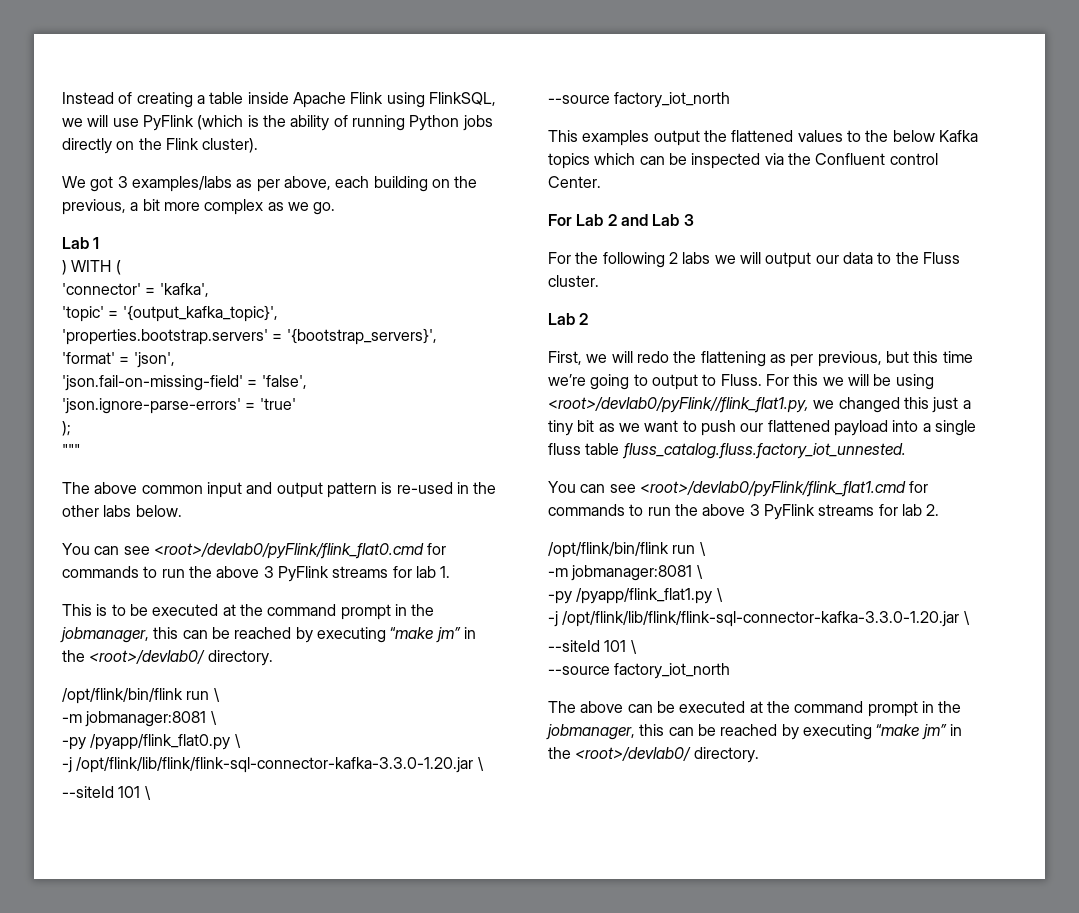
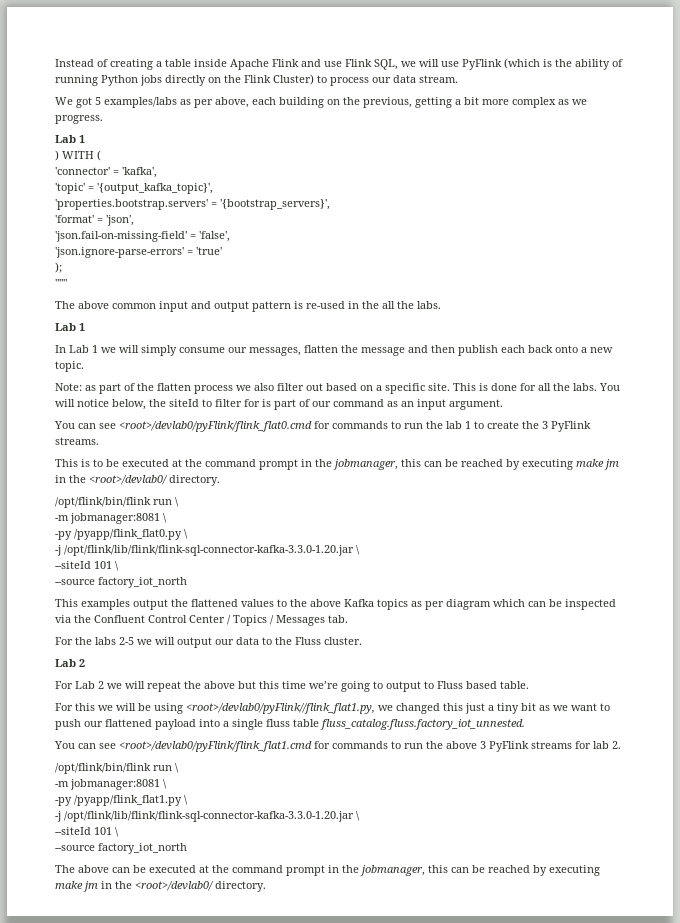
[386,92,496,108] using FlinkSQL, -> [301,59,398,70] and use Flink SQL,
[202,138,259,153] cluster). -> [273,74,458,86] Cluster) to process our data stream.
[117,176,128,188] 3 -> [95,97,101,105] 5
(126, 207) none -> [415,97,452,108] getting
[313,202,336,215] go. -> [55,115,103,124] progress.
[62,505,182,517] other labs below. -> [382,301,441,309] [55,323,85,331] [55,345,613,356] [55,361,84,372] [55,383,620,394] [55,399,503,410] all the labs. // Lab 1 // In Lab 1 we will simply consume our messages, flatten the message and then publish each back onto a new topic. // Note: as part of the flatten process we also filter out based on a specific site. This is done for all the labs. You will notice below, the siteId to filter for is part of our command as an input argument.
[216,566,451,582] above 3 PyFlink streams for lab 1. -> [446,421,591,432] [55,437,99,445] lab 1 to create the 3 PyFlink streams.
[390,627,461,643] “make jm” -> [576,459,619,470] make jm
[892,130,935,142] below -> [310,599,341,607] above
(590, 161) none -> [411,599,491,610] as per diagram
[889,153,938,165] [548,176,601,188] [548,214,694,226] control Center. // For Lab 2 and Lab 3 -> [148,615,348,626] Control Center / Topics / Messages tab.
[602,252,711,268] following 2 labs -> [95,637,134,645] labs 2-5
[548,351,882,367] First, we will redo the flattening as per previous, -> [55,681,235,692] For Lab 2 we will repeat the above
[720,374,762,386] Fluss. -> [437,681,529,689] Fluss based table. //
[876,724,947,740] “make jm” -> [55,881,98,892] make jm

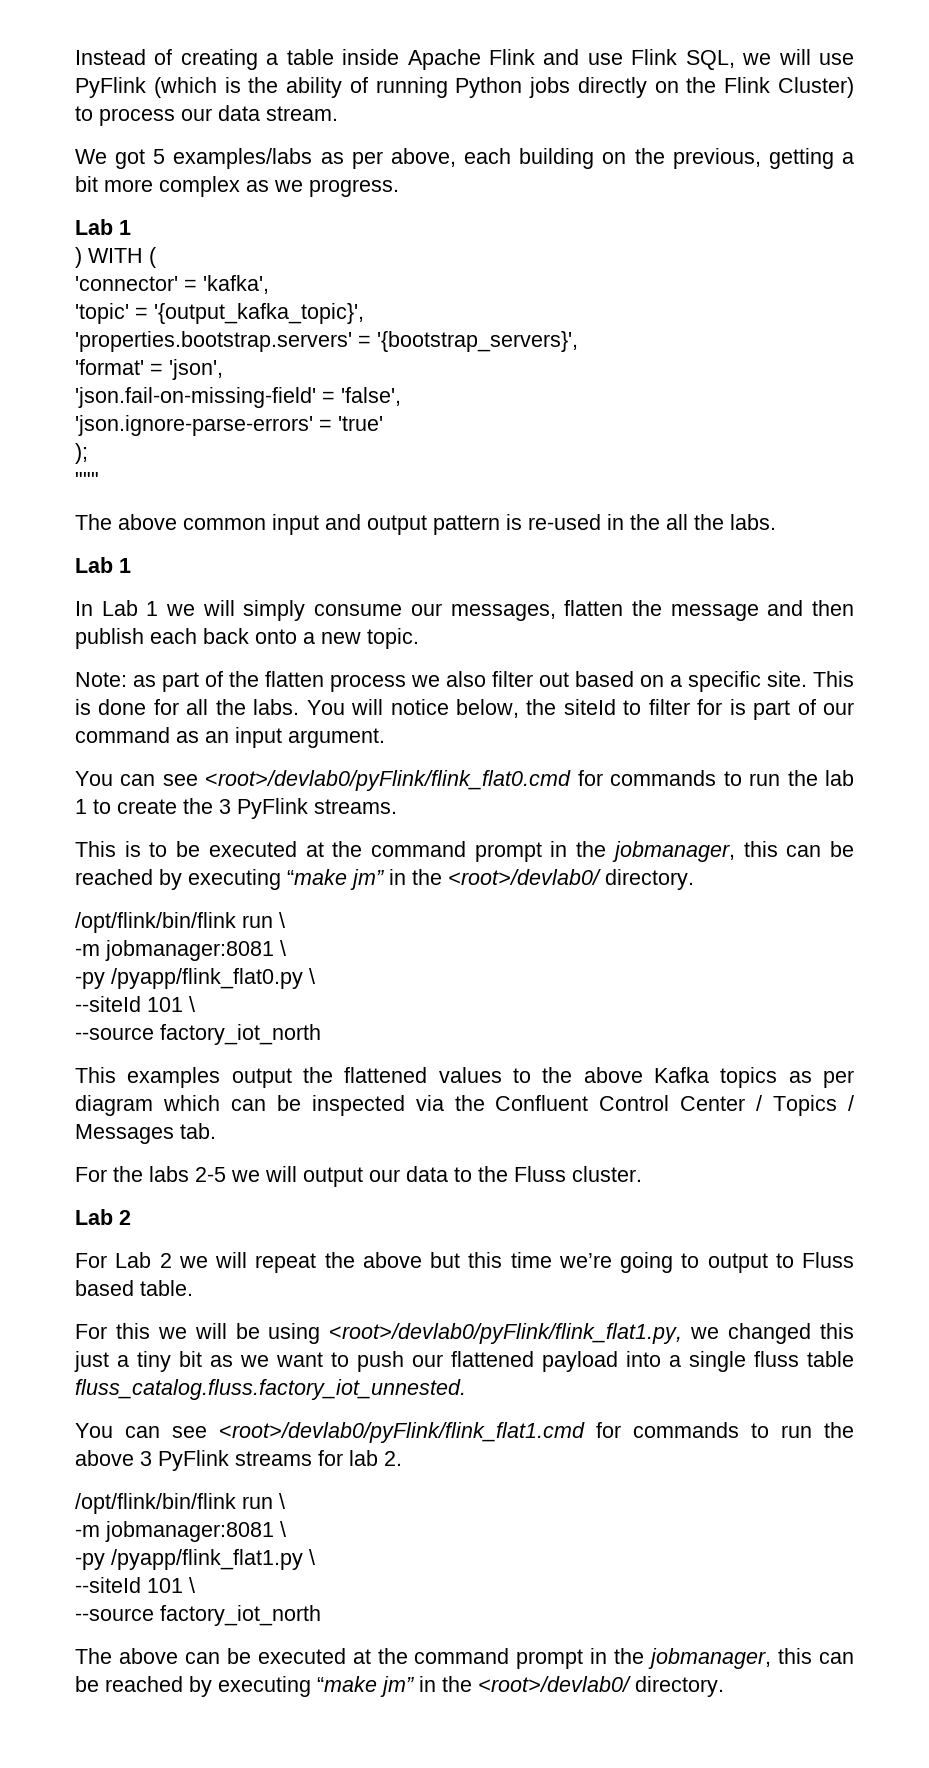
[576,459,619,470] make jm -> [287,869,384,890] “make jm”
[55,545,360,556] // -j /opt/flink/lib/flink/flink-sql-connector-kafka-3.3.0-1.20.jar \ -> (315, 976) none
[186,703,375,714] <root>/devlab0/pyFlink//flink_flat1.py, -> [329,1323,683,1344] <root>/devlab0/pyFlink/flink_flat1.py,
[55,811,360,822] // -j /opt/flink/lib/flink/flink-sql-connector-kafka-3.3.0-1.20.jar \ -> (315, 1557) none
[55,881,98,892] make jm -> [317,1676,414,1697] “make jm”

